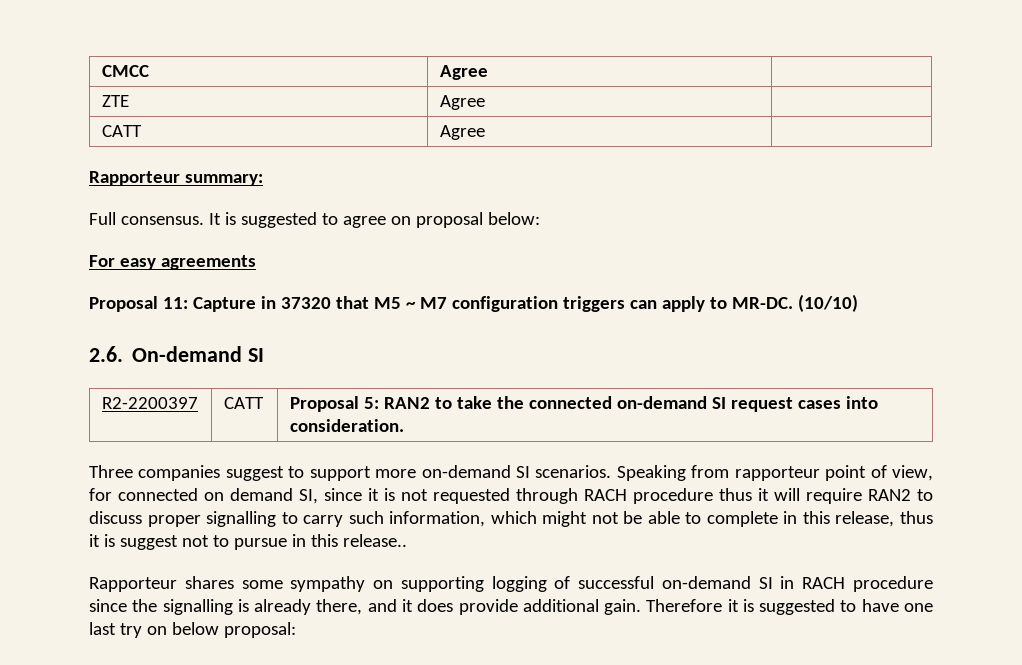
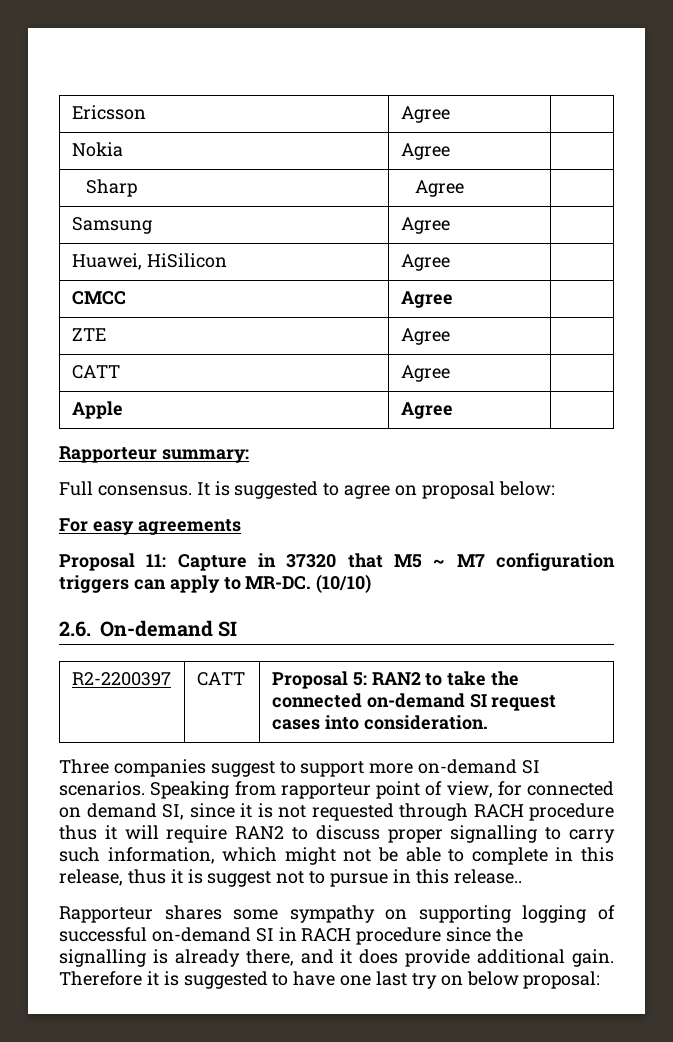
(101, 71) none -> [71,105,146,120] [400,106,450,123] [71,142,123,157] [400,143,450,160] [85,179,137,197] [414,180,464,197] [71,217,152,234] [400,217,450,234] [71,253,227,270] [400,254,450,271] Ericsson | Agree | // Nokia | Agree | // Sharp | Agree | // Samsung | Agree | // Huawei, HiSilicon | Agree | //
(485, 132) none -> [71,401,123,419] [400,402,453,419] // Apple | Agree |

